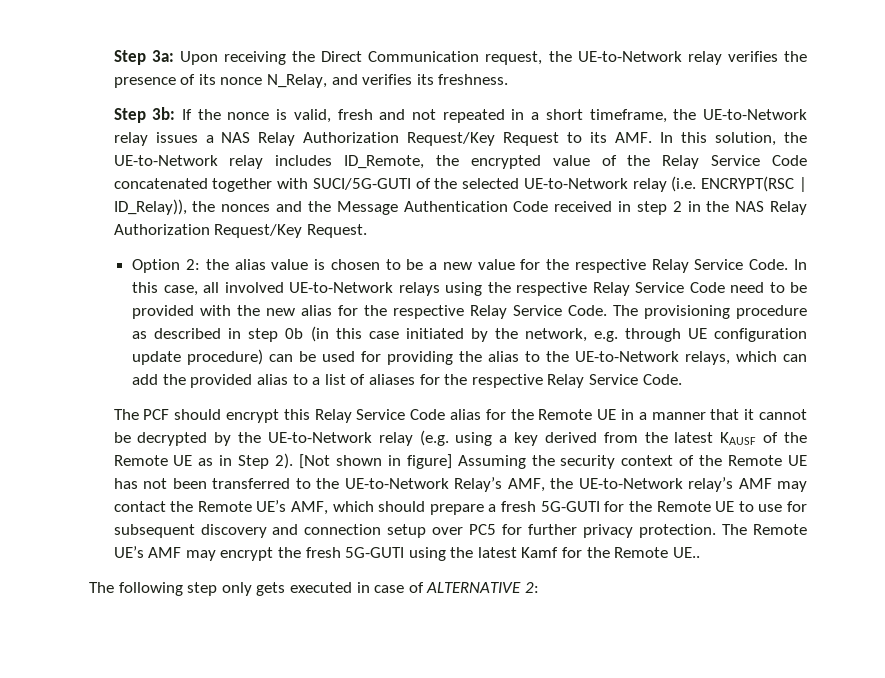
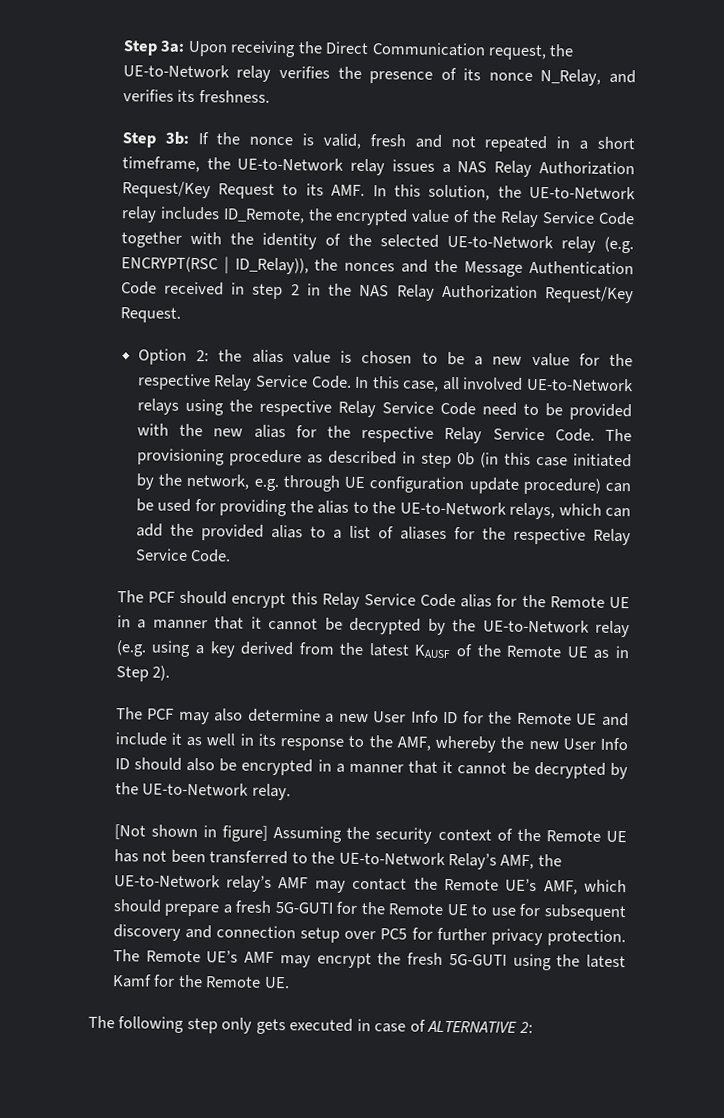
[113,178,208,189] concatenated -> (636, 218) none
[312,178,411,190] SUCI/5G-GUTI -> [229,232,317,250] the identity
[671,176,697,192] (i.e. -> [604,236,634,254] (e.g.
(294, 461) none -> [115,707,629,727] [114,732,628,753] [114,757,629,780] [114,782,291,801] // The PCF may also determine a new User Info ID for the Remote UE and include it as well in its response to the AMF, whereby the new User Info ID should also be encrypted in a manner that it cannot be decrypted by the UE-to-Network relay. //
[672,547,700,558] UE.. -> [263,976,290,989] UE.

